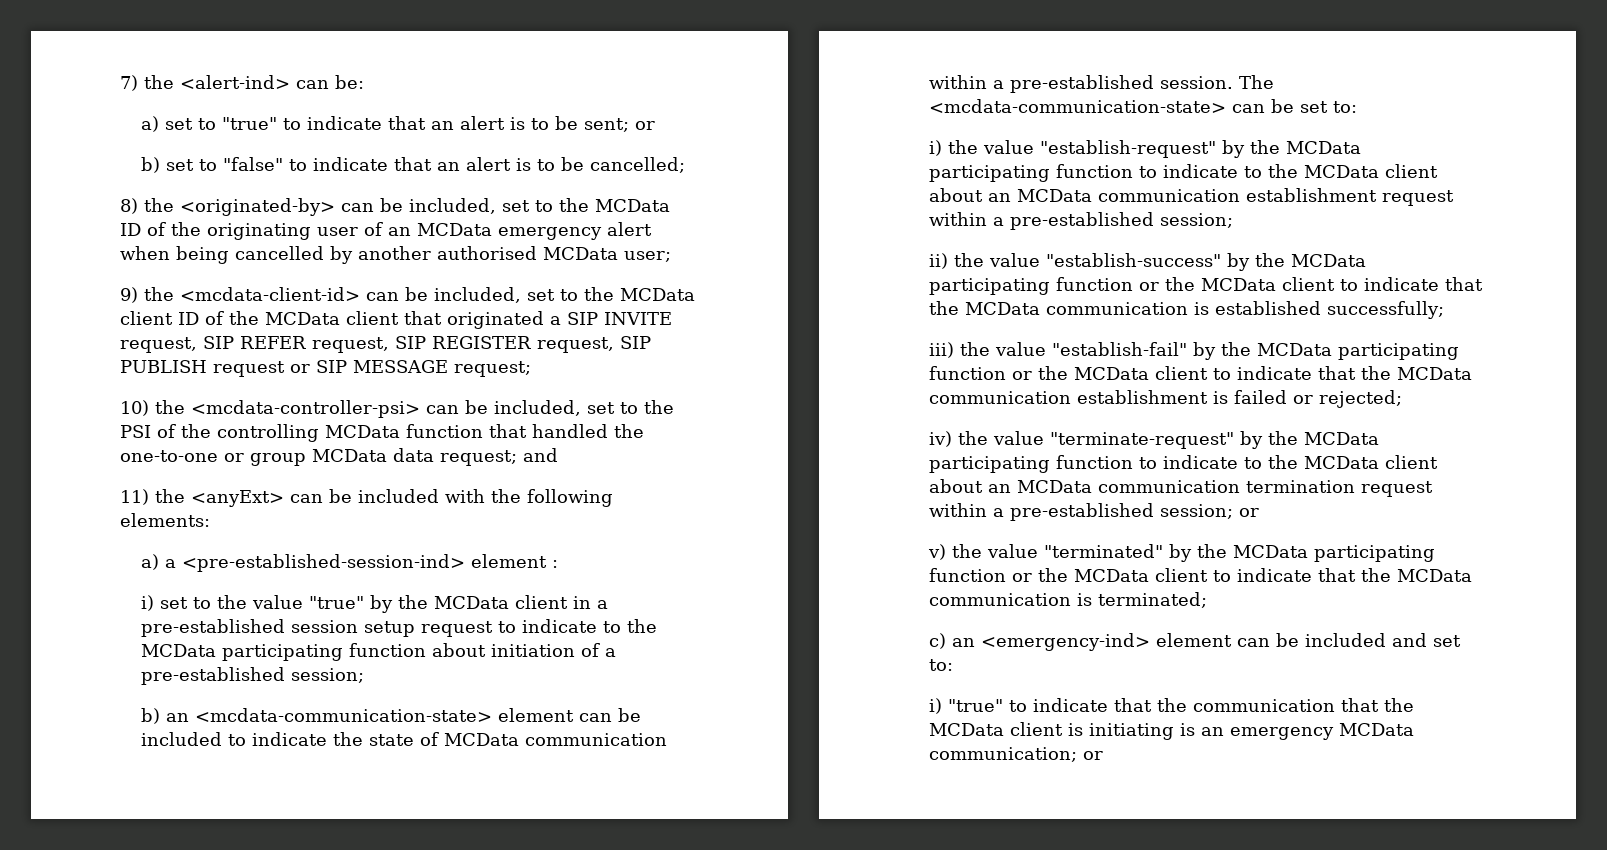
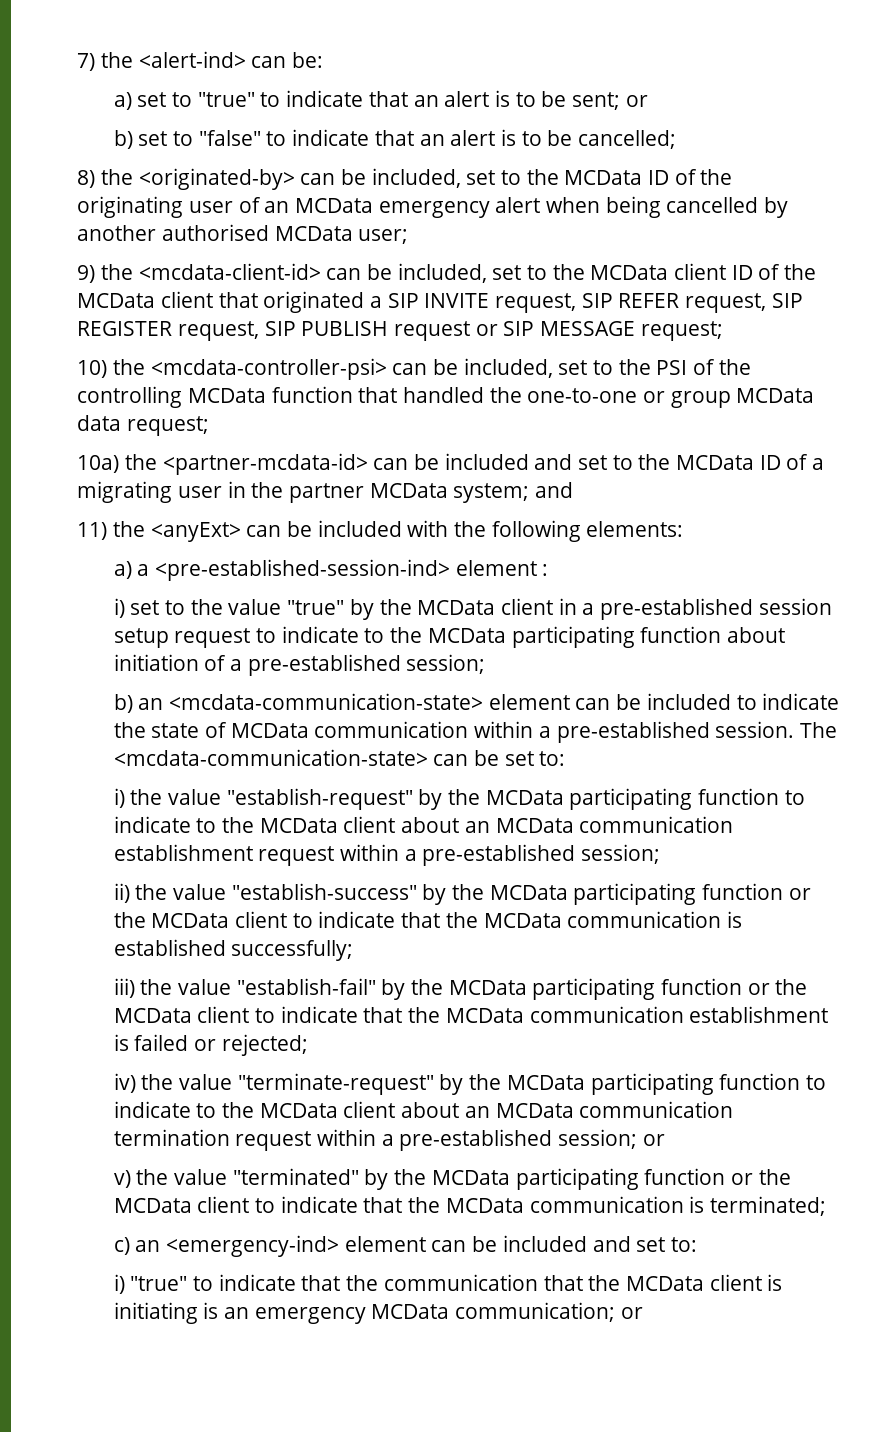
(517, 458) none -> [77,453,825,475] [77,481,530,503] // 10a) the <partner-mcdata-id> can be included and set to the MCData ID of a migrating user in the partner MCData system;

